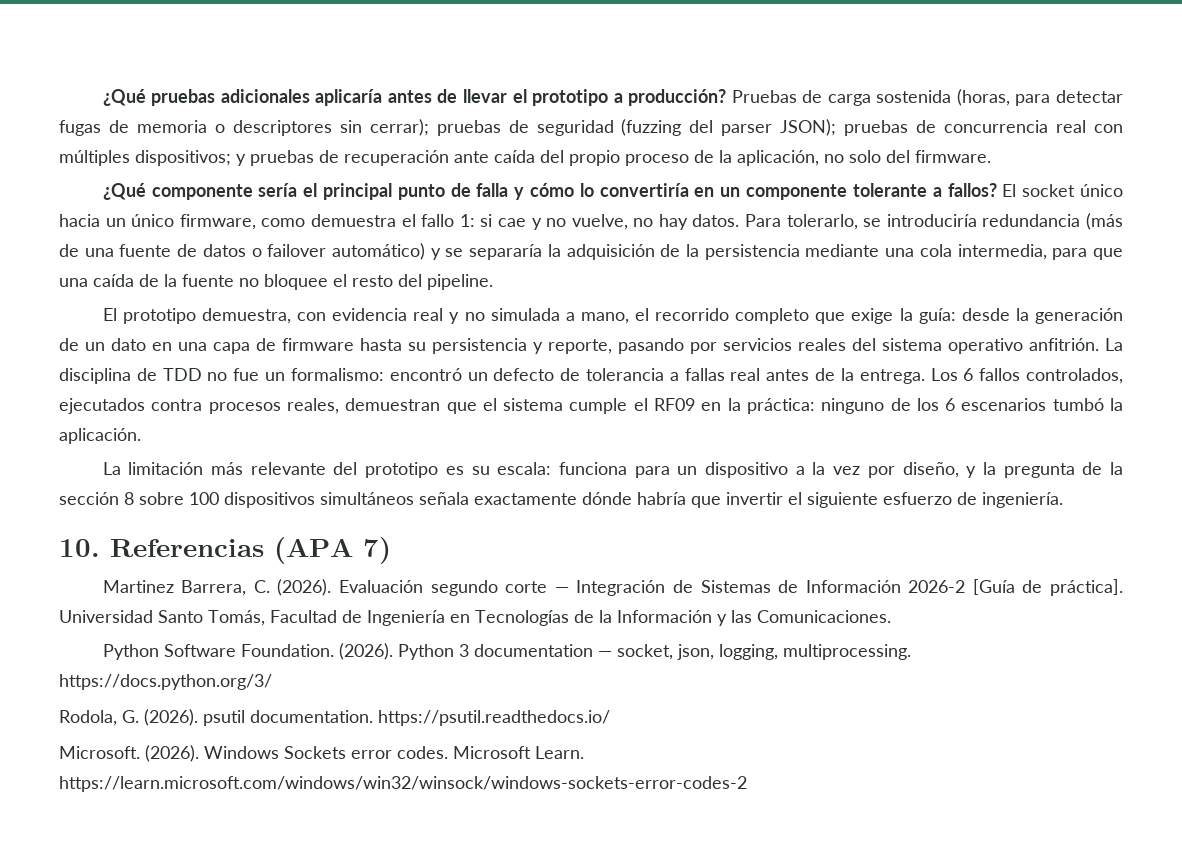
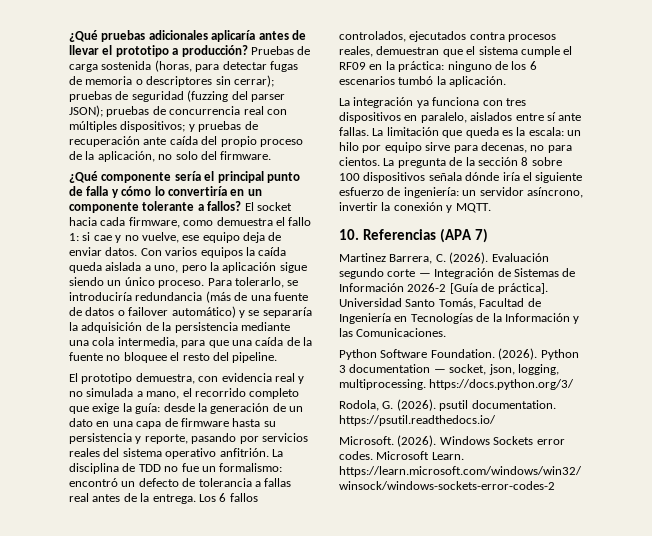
[1080,184,1124,197] [59,214,175,227] único hacia un único -> [69,217,126,226] hacia cada
[633,214,740,230] no hay datos. -> [182,232,282,243] [69,247,287,258] [69,262,307,273] [69,277,205,288] ese equipo deja de enviar datos. Con varios equipos la caída queda aislada a uno, pero la aplicación sigue siendo un único proceso.
[128,462,996,478] limitación más relevante del prototipo es su escala: funciona para un dispositivo a la vez por diseño, y la -> [353,97,526,108] [339,112,582,123] [339,127,581,138] [339,142,572,153] [339,157,395,166] integración ya funciona con tres dispositivos en paralelo, aislados entre sí ante fallas. La limitación que queda es la escala: un hilo por equipo sirve para decenas, no para cientos. La
[320,492,1063,508] simultáneos señala exactamente dónde habría que invertir el siguiente esfuerzo de ingeniería. -> [428,172,583,183] [339,187,583,198] [339,202,491,213] señala dónde iría el siguiente esfuerzo de ingeniería: un servidor asíncrono, invertir la conexión y MQTT.

